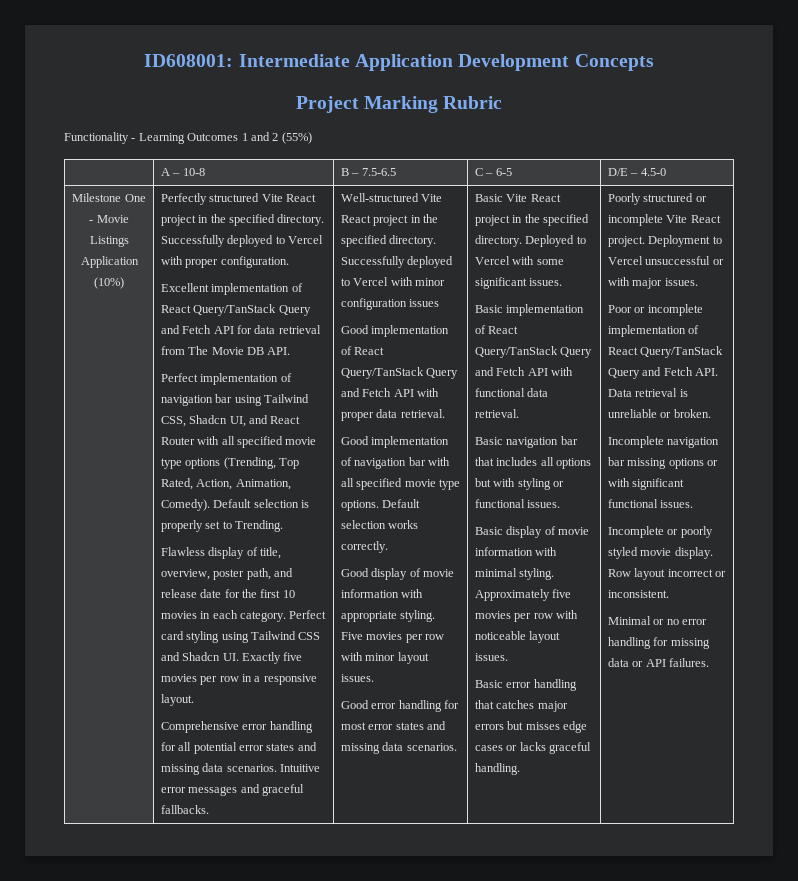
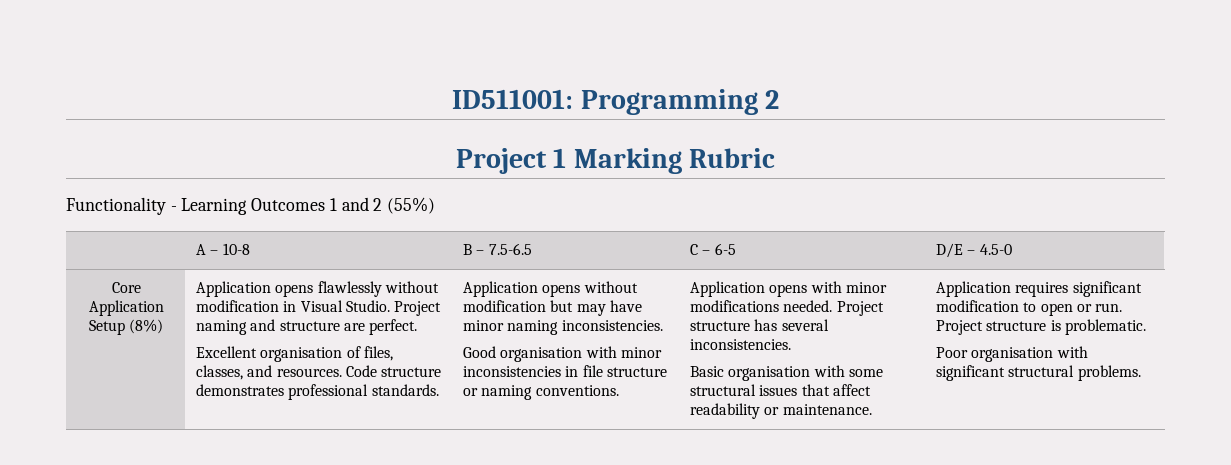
[144,54,654,71] [295,96,359,113] ID608001: Intermediate Application Development Concepts // Project -> [452,89,779,115] [455,148,567,174] ID511001: Programming 2 // Project 1
[72,193,146,202] [89,215,129,223] [89,236,129,247] [80,256,139,268] [94,277,124,289] [160,193,316,205] [160,214,325,226] [160,235,323,247] [160,256,289,268] [160,283,303,295] [160,304,311,316] [160,325,321,334] [160,346,291,355] [160,373,292,385] [160,394,309,406] [160,415,301,427] [160,436,317,448] [160,457,299,469] [160,478,291,490] [160,499,309,511] [160,520,283,532] [160,547,281,559] [160,568,293,580] [160,589,295,598] [160,610,327,622] [160,631,321,643] [160,652,303,664] [160,674,317,685] [160,694,194,706] [160,721,313,733] [160,742,317,754] [160,763,320,775] [160,784,304,796] [160,805,209,814] [340,193,443,202] [340,214,438,226] [340,235,437,247] [340,256,454,268] [340,277,445,286] [340,298,440,310] [340,325,450,337] [340,346,385,355] [340,367,459,379] [340,388,439,397] [340,409,445,421] [340,436,450,448] [340,457,450,469] [340,478,460,490] [340,499,421,511] [340,520,419,529] [340,541,388,553] [340,568,454,580] [340,589,424,598] [340,610,436,622] [340,632,444,643] [340,652,429,664] [340,674,374,682] [340,700,459,712] [340,721,446,730] [340,742,457,754] [474,194,561,202] [474,214,589,226] [474,235,586,247] [474,256,564,265] [474,277,563,289] [474,304,585,316] [474,325,519,334] [474,346,593,358] [474,367,573,376] [474,388,549,397] [474,409,519,418] [474,436,578,448] [474,457,591,469] [474,478,564,490] [474,499,561,508] [474,526,589,538] [474,547,558,556] [474,568,555,580] [474,589,572,601] [474,610,578,622] [474,631,561,643] [474,653,508,661] [474,679,577,691] [474,700,568,712] [474,721,587,733] [474,742,591,754] [474,763,520,775] [607,193,707,205] [607,214,721,226] [607,235,722,247] [607,256,724,265] [607,277,698,289] [607,304,703,316] [607,325,700,337] [607,346,724,358] [607,367,718,379] [607,388,688,397] [607,409,711,418] [607,436,720,448] [607,457,718,469] [607,478,685,490] [607,499,694,508] [607,526,713,538] [607,547,713,559] [607,568,726,580] [607,590,669,598] [607,616,707,625] [607,637,710,649] [607,658,709,667] Milestone One - Movie Listings Application (10%) | Perfectly structured Vite React project in the specified directory. Successfully deployed to Vercel with proper configuration. // Excellent implementation of React Query/TanStack Query and Fetch API for data retrieval from The Movie DB API. // Perfect implementation of navigation bar using Tailwind CSS, Shadcn UI, and React Router with all specified movie type options (Trending, Top Rated, Action, Animation, Comedy). Default selection is properly set to Trending. // Flawless display of title, overview, poster path, and release date for the first 10 movies in each category. Perfect card styling using Tailwind CSS and Shadcn UI. Exactly five movies per row in a responsive layout. // Comprehensive error handling for all potential error states and missing data scenarios. Intuitive error messages and graceful fallbacks. | Well-structured Vite React project in the specified directory. Successfully deployed to Vercel with minor configuration issues // Good implementation of React Query/TanStack Query and Fetch API with proper data retrieval. // Good implementation of navigation bar with all specified movie type options. Default selection works correctly. // Good display of movie information with appropriate styling. Five movies per row with minor layout issues. // Good error handling for most error states and missing data scenarios. | Basic Vite React project in the specified directory. Deployed to Vercel with some significant issues. // Basic implementation of React Query/TanStack Query and Fetch API with functional data retrieval. // Basic navigation bar that includes all options but with styling or functional issues. // Basic display of movie information with minimal styling. Approximately five movies per row with noticeable layout issues. // Basic error handling that catches major errors but misses edge cases or lacks graceful handling. | Poorly structured or incomplete Vite React project. Deployment to Vercel unsuccessful or with major issues. // Poor or incomplete implementation of React Query/TanStack Query and Fetch API. Data retrieval is unreliable or broken. // Incomplete navigation bar missing options or with significant functional issues. // Incomplete or poorly styled movie display. Row layout incorrect or inconsistent. // Minimal or no error handling for missing data or API failures. -> [111,282,141,293] [88,300,164,316] [88,319,164,335] [196,281,440,297] [196,300,442,316] [196,319,418,335] [196,346,394,362] [196,365,442,380] [196,384,439,400] [463,281,638,297] [463,300,643,316] [463,320,663,335] [463,346,663,362] [463,365,668,377] [463,385,619,400] [690,281,888,297] [690,300,884,316] [690,319,829,331] [690,339,792,350] [690,365,884,381] [690,384,872,396] [690,403,872,419] [936,281,1142,297] [936,300,1123,316] [936,319,1147,335] [936,346,1088,362] [936,365,1141,381] Core Application Setup (8%) | Application opens flawlessly without modification in Visual Studio. Project naming and structure are perfect. // Excellent organisation of files, classes, and resources. Code structure demonstrates professional standards. | Application opens without modification but may have minor naming inconsistencies. // Good organisation with minor inconsistencies in file structure or naming conventions. | Application opens with minor modifications needed. Project structure has several inconsistencies. // Basic organisation with some structural issues that affect readability or maintenance. | Application requires significant modification to open or run. Project structure is problematic. // Poor organisation with significant structural problems.

